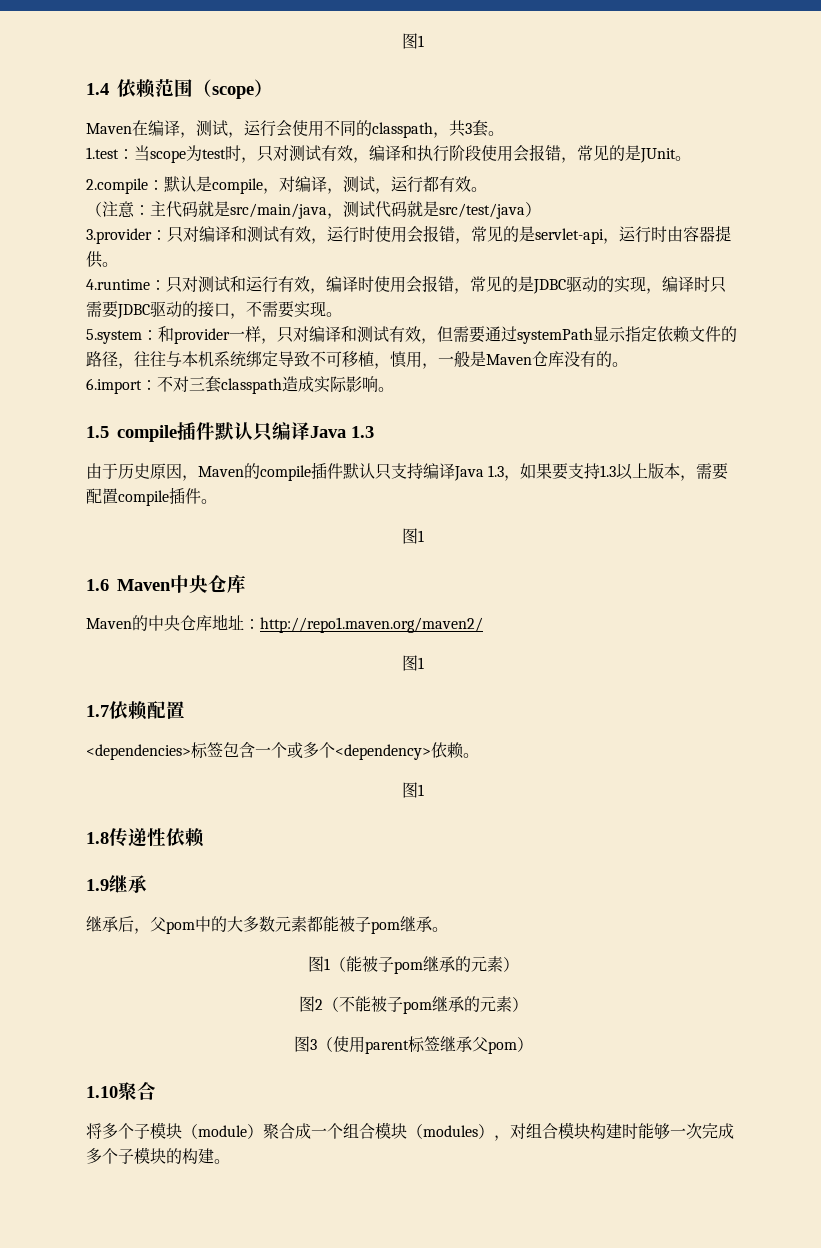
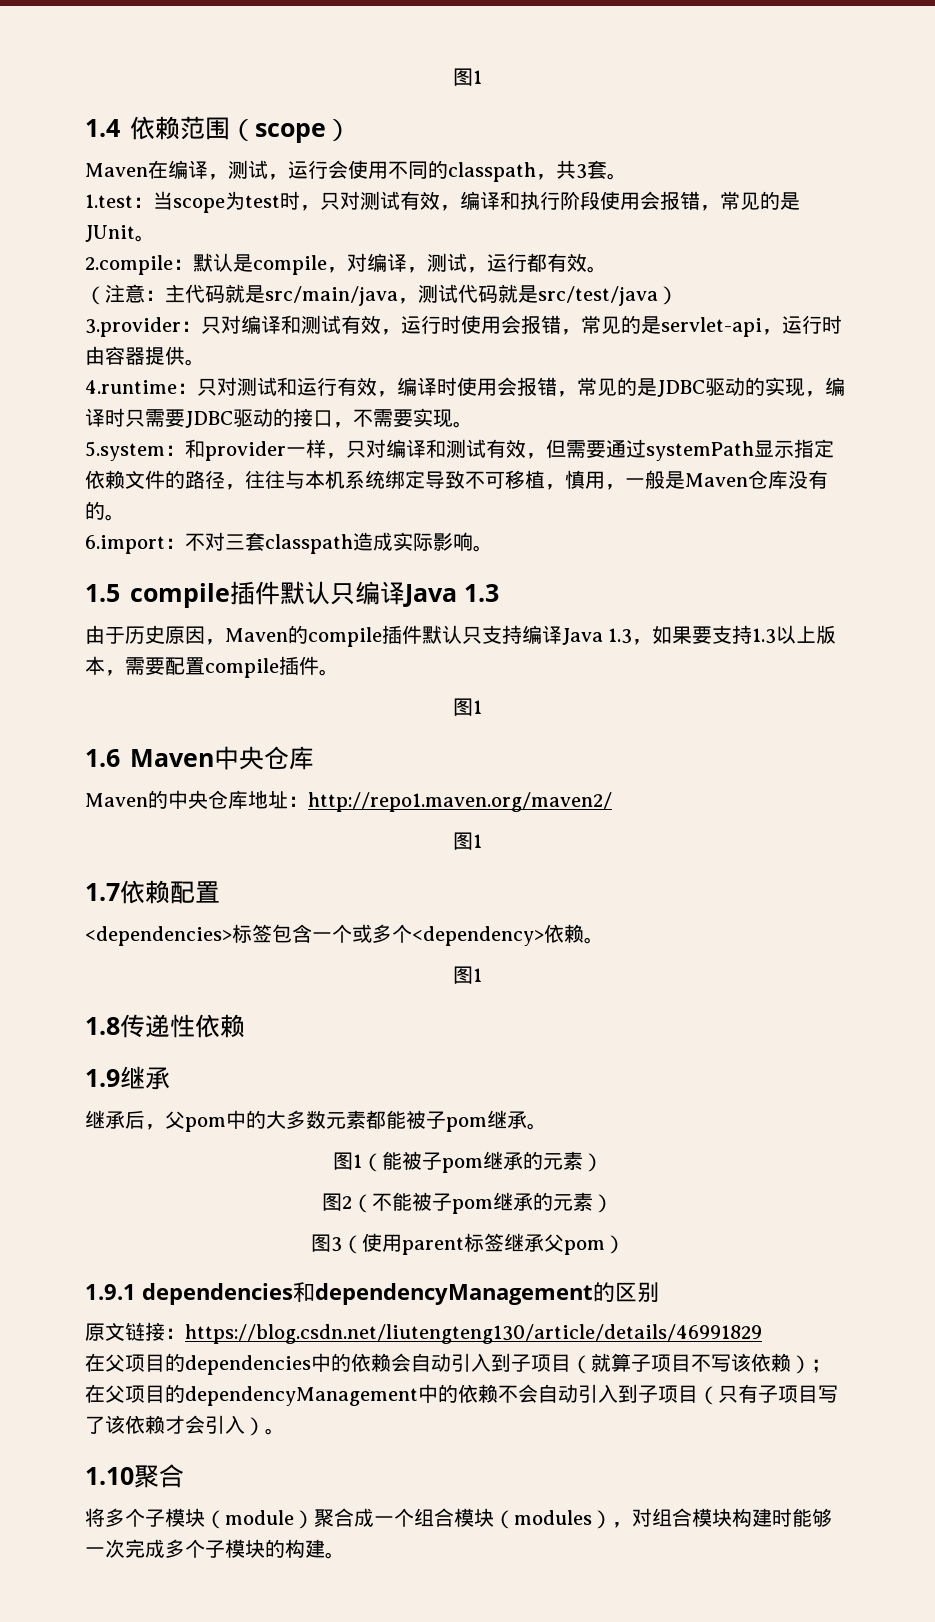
(533, 1044) none -> [85,1282,659,1305] [85,1322,762,1344] [85,1353,831,1375] [85,1384,838,1406] [85,1415,285,1436] // 1.9.1 dependencies和dependencyManagement的区别 // 原文链接：https://blog.csdn.net/liutengteng130/article/details/46991829 // 在父项目的dependencies中的依赖会自动引入到子项目（就算子项目不写该依赖）；在父项目的dependencyManagement中的依赖不会自动引入到子项目（只有子项目写了该依赖才会引入）。

